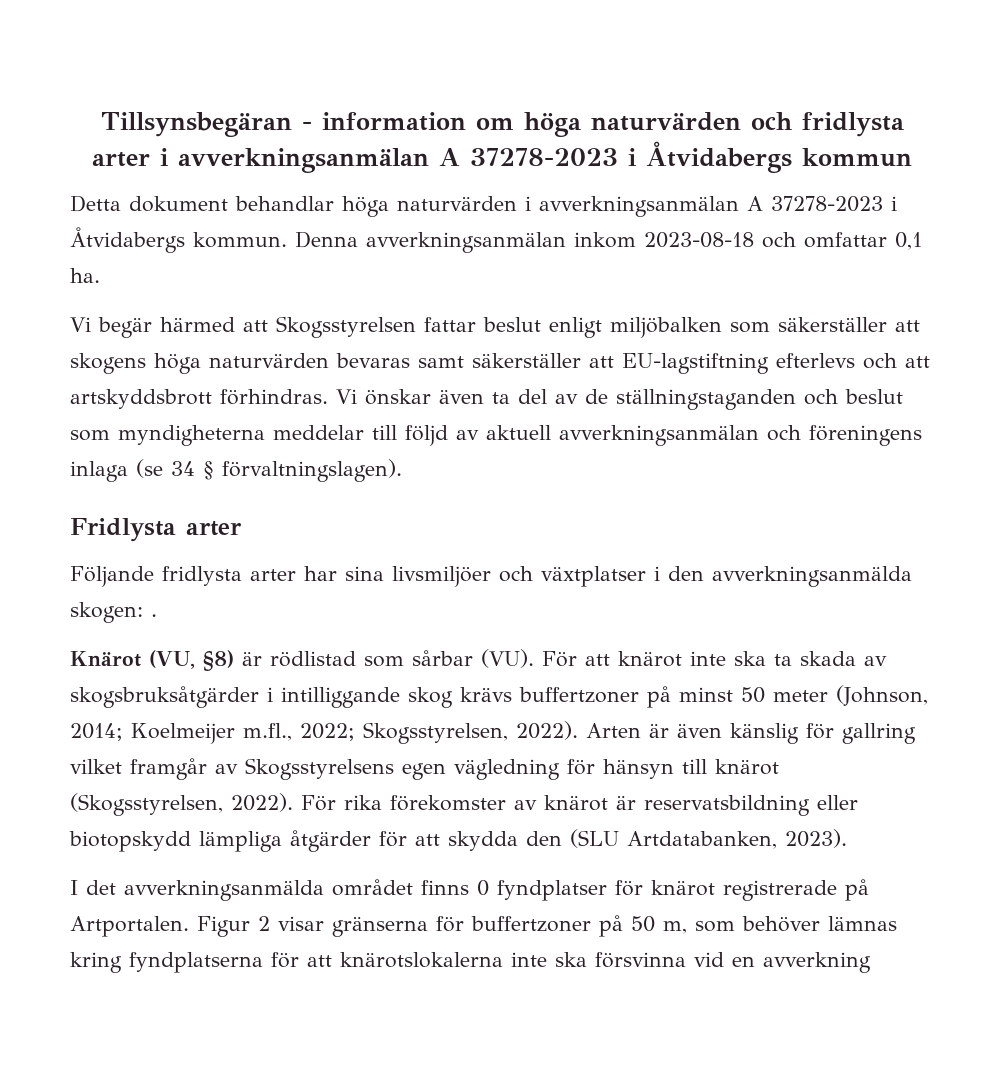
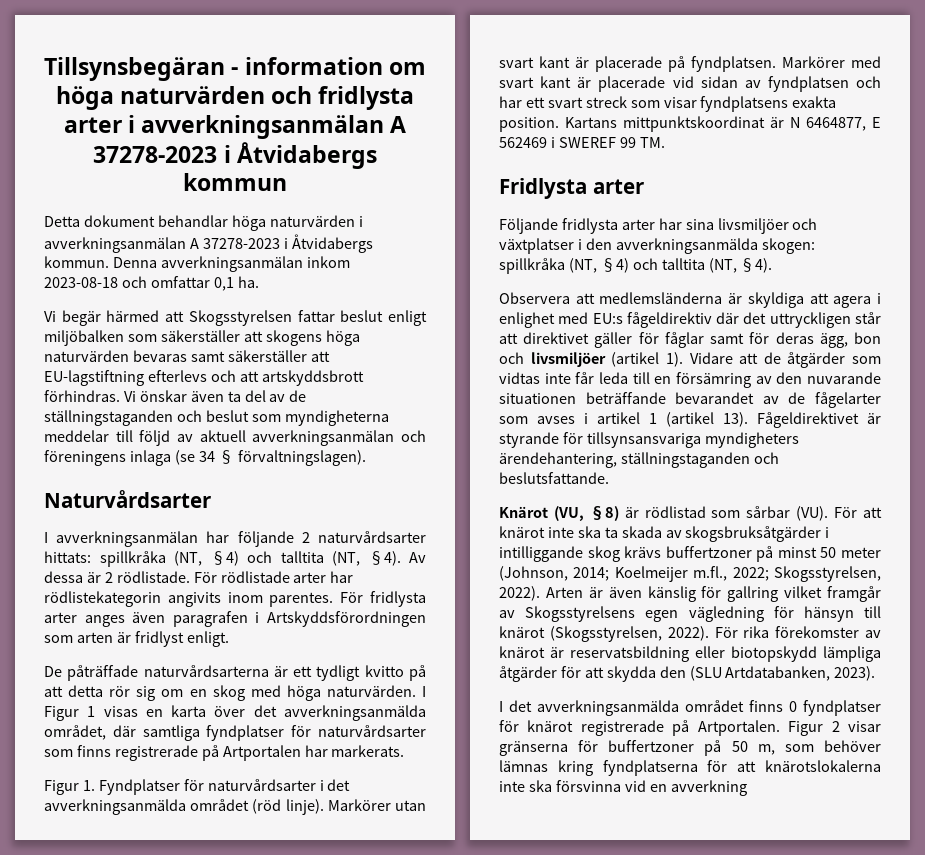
(402, 470) none -> [44,490,211,508] [44,531,426,547] [44,551,426,567] [44,571,354,583] [44,591,427,607] [44,611,426,627] [44,631,229,647] [44,665,426,681] [44,685,427,701] [44,705,426,721] [44,725,427,741] [44,745,405,761] [44,779,351,795] [44,799,426,815] [499,56,881,72] [499,76,881,92] [499,96,837,112] [499,116,881,132] [499,137,665,148] // Naturvårdsarter // I avverkningsanmälan har följande 2 naturvårdsarter hittats: spillkråka (NT, §4) och talltita (NT, §4). Av dessa är 2 rödlistade. För rödlistade arter har rödlistekategorin angivits inom parentes. För fridlysta arter anges även paragrafen i Artskyddsförordningen som arten är fridlyst enligt. // De påträffade naturvårdsarterna är ett tydligt kvitto på att detta rör sig om en skog med höga naturvärden. I Figur 1 visas en karta över det avverkningsanmälda området, där samtliga fyndplatser för naturvårdsarter som finns registrerade på Artportalen har markerats. // Figur 1. Fyndplatser för naturvårdsarter i det avverkningsanmälda området (röd linje). Markörer utan svart kant är placerade på fyndplatsen. Markörer med svart kant är placerade vid sidan av fyndplatsen och har ett svart streck som visar fyndplatsens exakta position. Kartans mittpunktskoordinat är N 6464877, E 562469 i SWEREF 99 TM.
[151,614,157,617] . -> [499,258,773,274] [499,292,881,308] [499,312,881,328] [499,332,881,348] [499,352,881,368] [499,372,881,388] [499,392,881,408] [499,412,881,428] [499,432,799,448] [499,452,779,468] [499,472,609,484] spillkråka (NT, §4) och talltita (NT, §4). // Observera att medlemsländerna är skyldiga att agera i enlighet med EU:s fågeldirektiv där det uttryckligen står att direktivet gäller för fåglar samt för deras ägg, bon och livsmiljöer (artikel 1). Vidare att de åtgärder som vidtas inte får leda till en försämring av den nuvarande situationen beträffande bevarandet av de fågelarter som avses i artikel 1 (artikel 13). Fågeldirektivet är styrande för tillsynsansvariga myndigheters ärendehantering, ställningstaganden och beslutsfattande.

